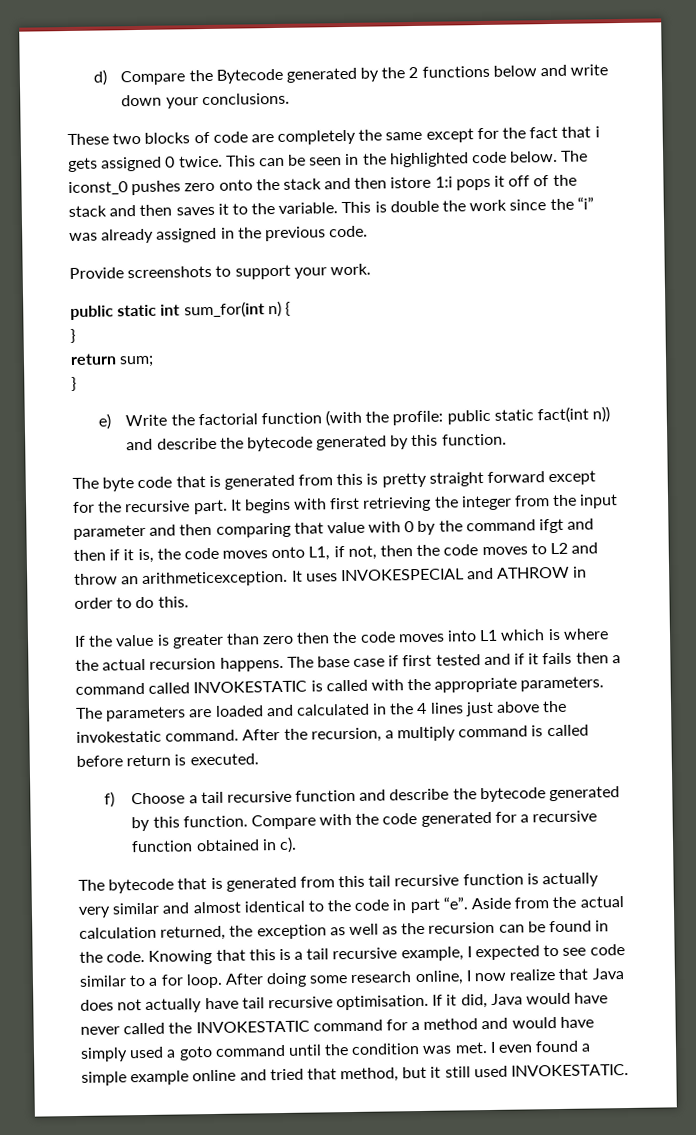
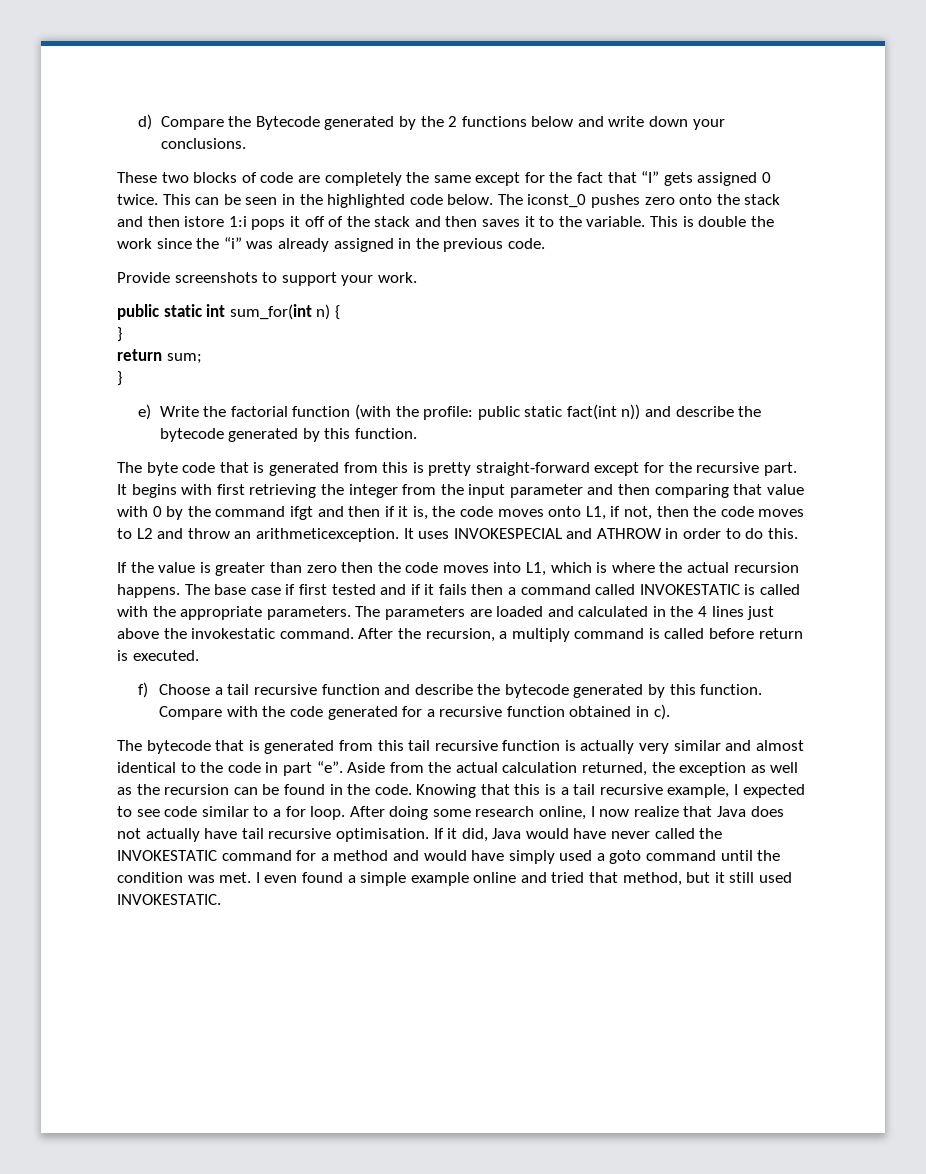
[594,126,600,138] i -> [641,171,660,183] “I”
[428,471,546,487] straight forward -> [475,462,590,476] straight-forward
[479,629,499,642] L1 -> [526,562,547,576] L1,

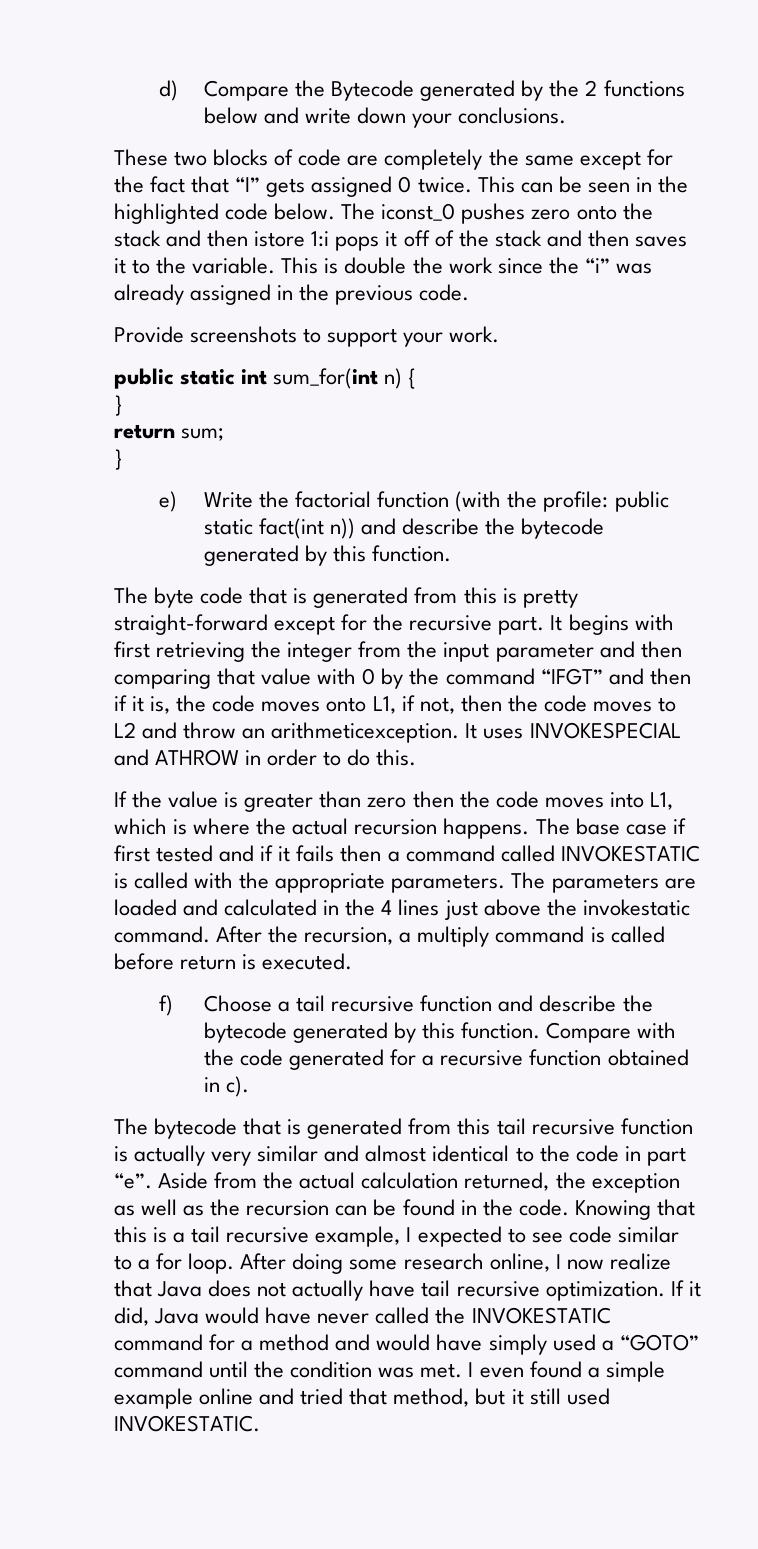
[289,506,313,520] ifgt -> [540,668,603,685] “IFGT”
[335,828,429,842] optimisation. -> [545,1281,665,1301] optimization.
[609,850,642,864] goto -> [619,1334,699,1351] “GOTO”

